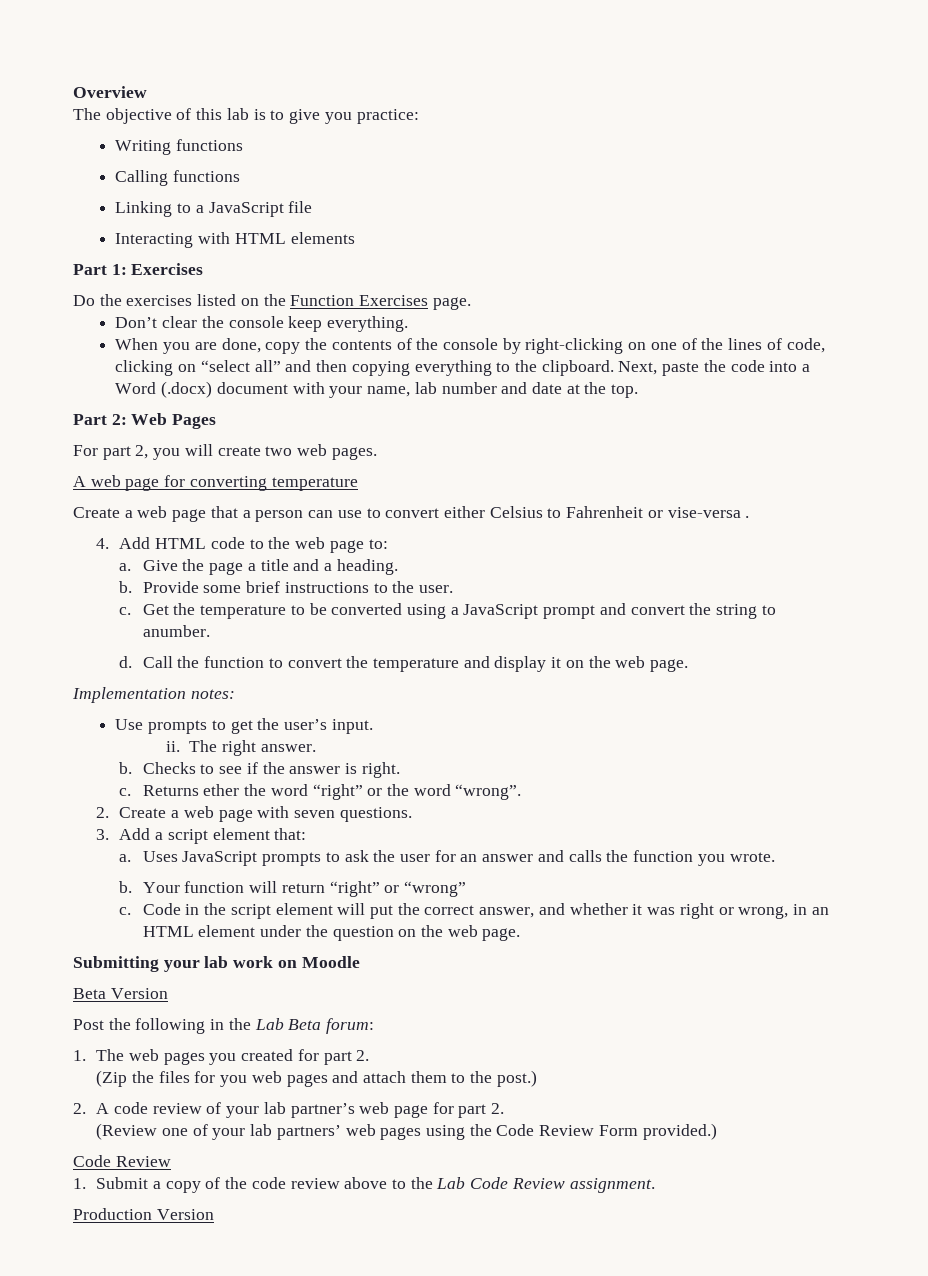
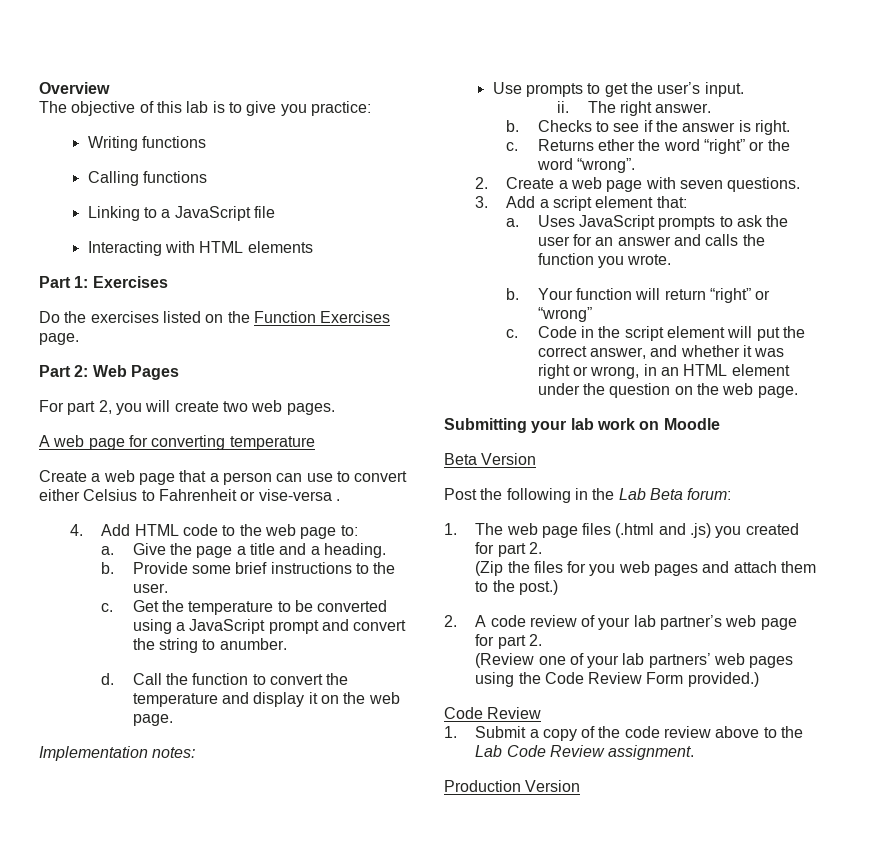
[115,316,409,332] [115,338,825,354] [115,360,811,376] [115,381,639,398] // Don’t clear the console keep everything. // When you are done, copy the contents of the console by right-clicking on one of the lines of code, clicking on “select all” and then copying everything to the clipboard. Next, paste the code into a Word (.docx) document with your name, lab number and date at the top. -> (79, 339) none
[163,1052,205,1065] pages -> [541,523,712,538] page files (.html and .js)

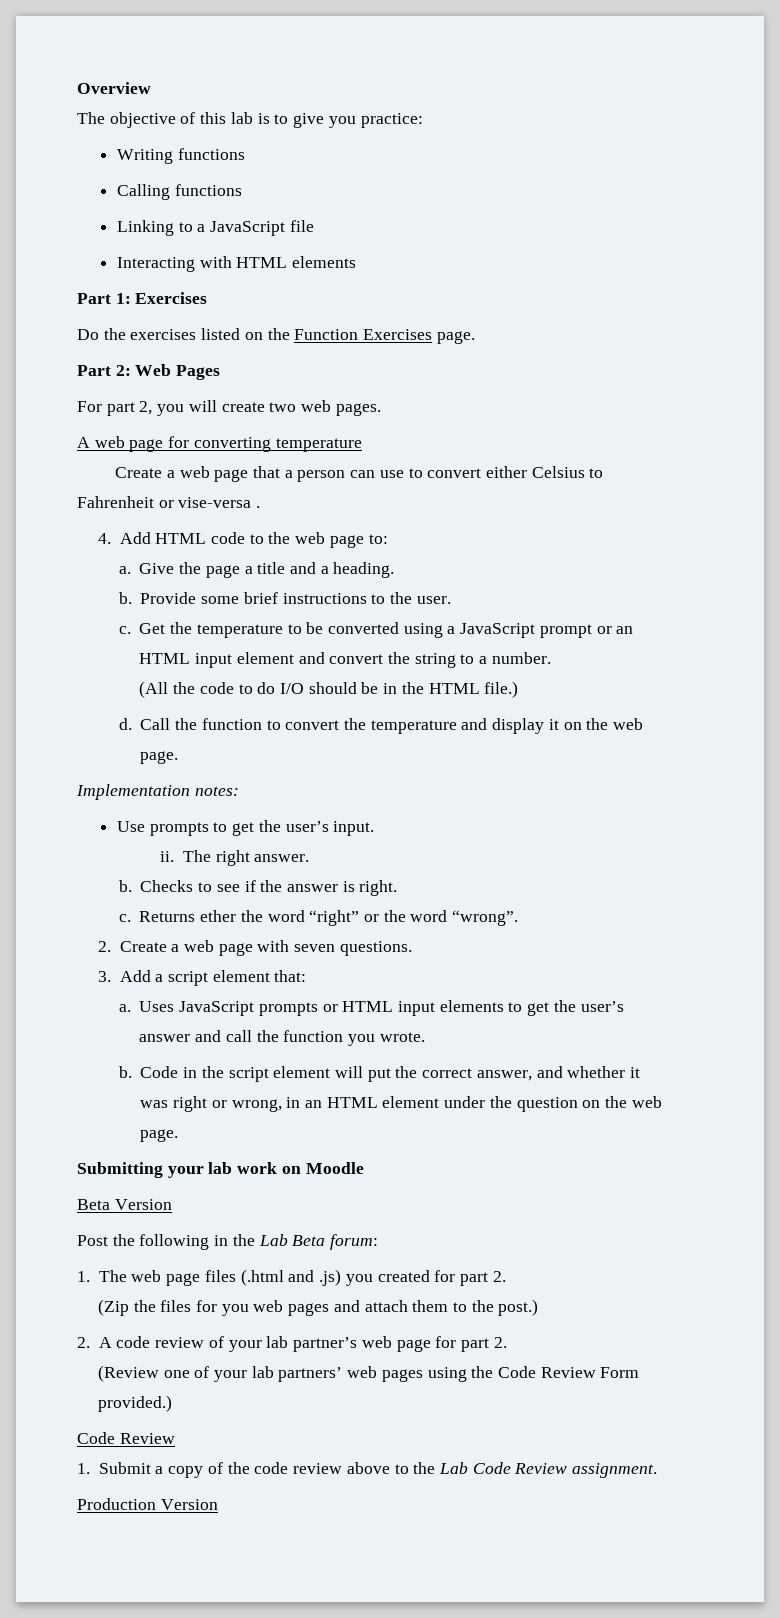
(319, 627) none -> [596,626,634,634] [139,652,294,668] or an HTML input element
[219,638,287,650] anumber. -> [479,652,551,664] [139,681,519,698] a number. // (All the code to do I/O should be in the HTML file.)
[719,215,789,227] [537,234,614,246] to ask the user for an -> [322,1000,624,1016] or HTML input elements to get the user’s
[705,234,739,246] calls -> [225,1030,252,1042] call
[537,288,771,303] [537,307,592,322] [506,329,519,338] Your function will return “right” or “wrong” // c. -> (132, 1072) none

